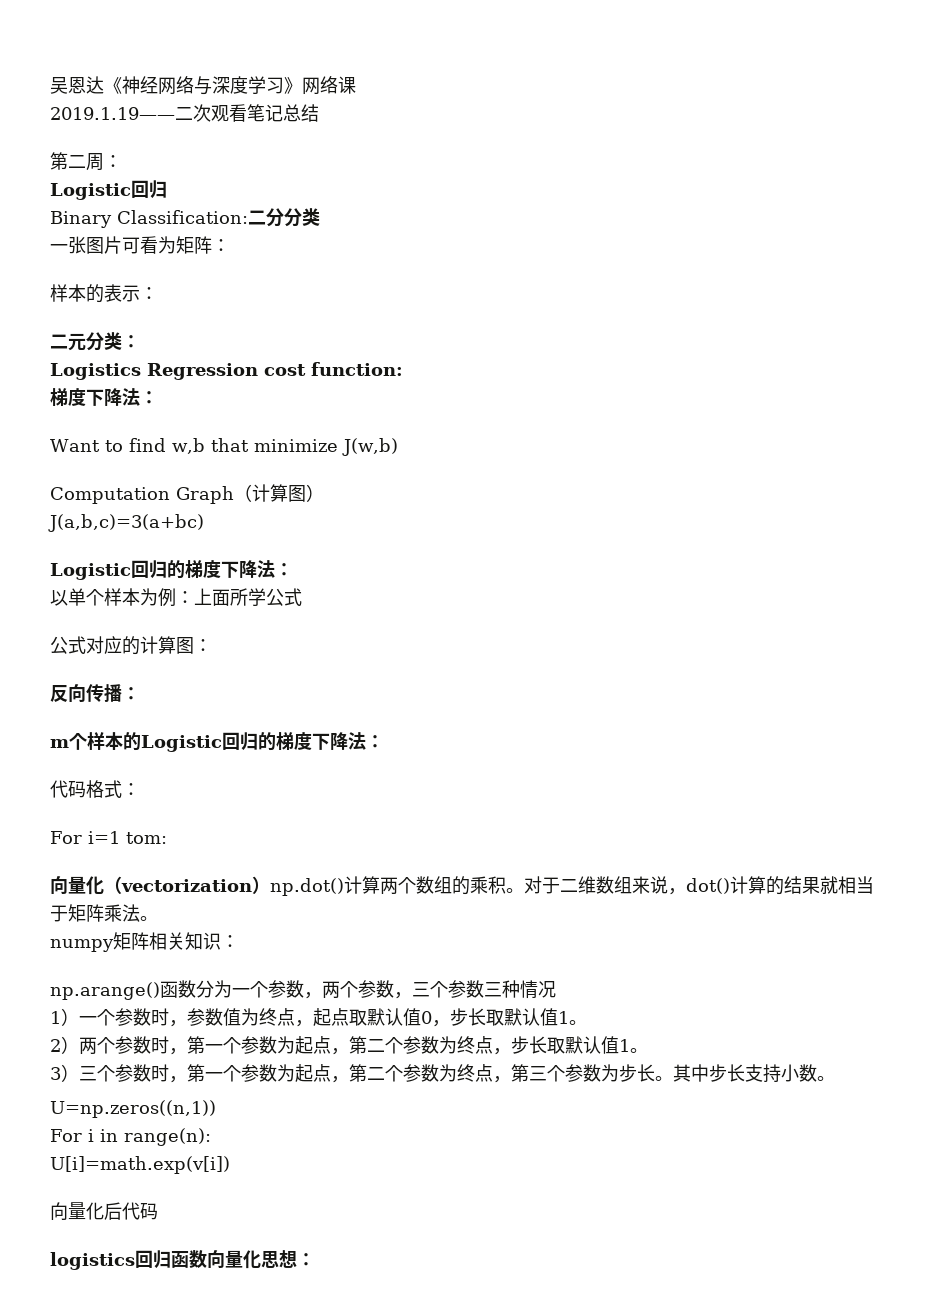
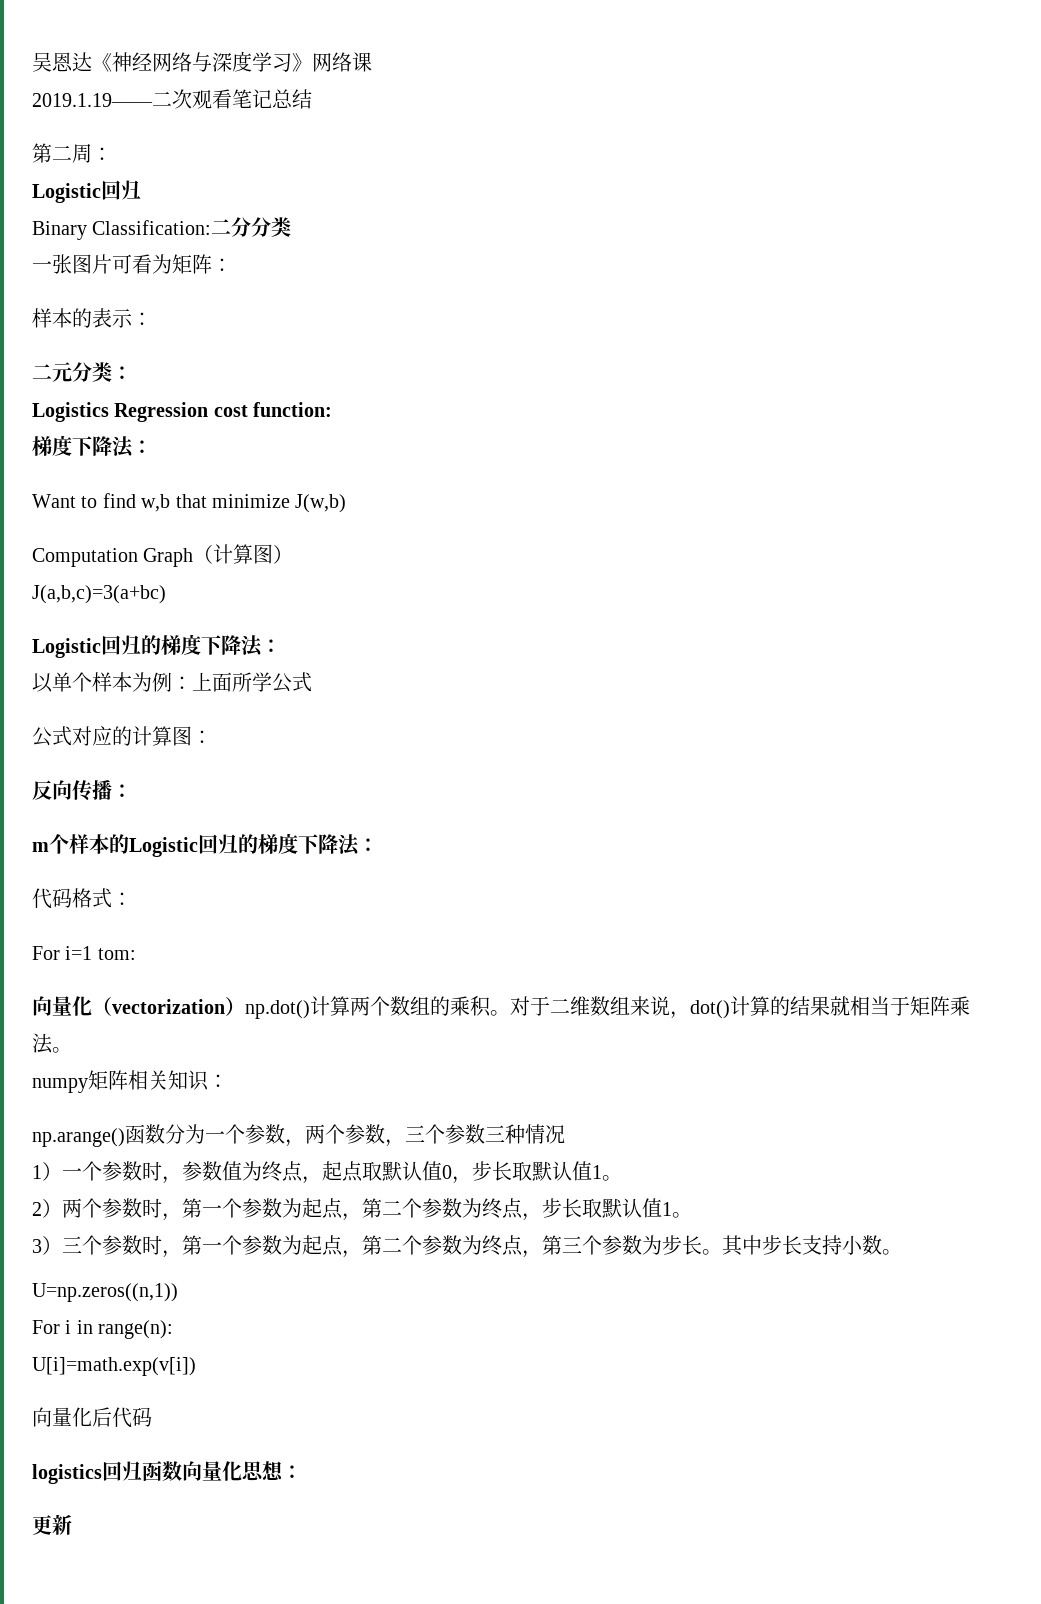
(315, 1259) none -> [32,1514,72,1535] // 更新

